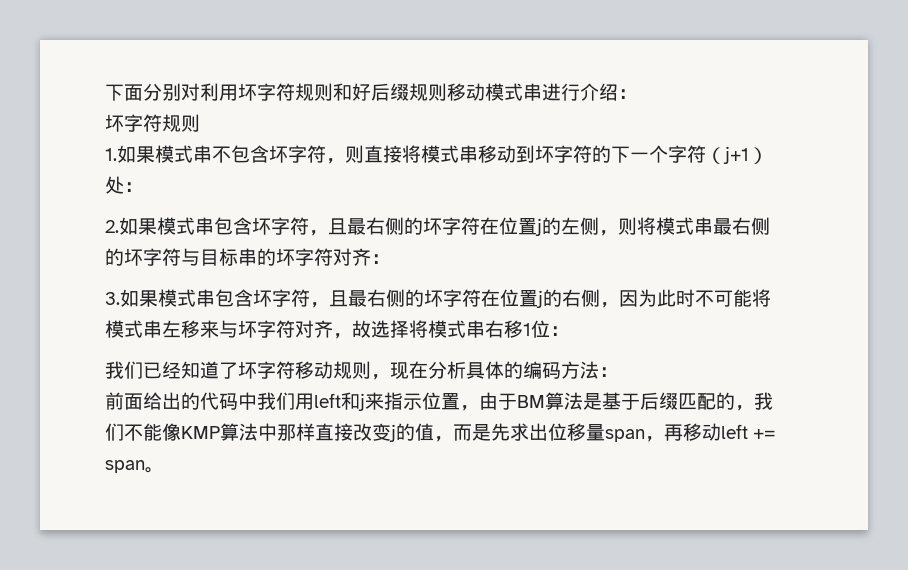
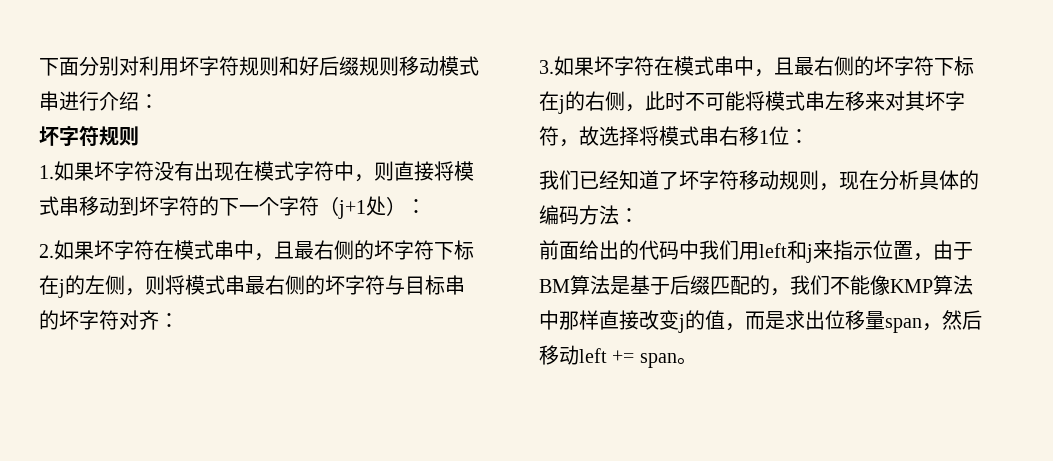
[155,145,326,163] 模式串不包含坏字符 -> [94,161,354,181] 坏字符没有出现在模式字符中
[749,147,768,164] [105,176,124,194] ）处 -> [366,196,406,216] 处）
[157,217,537,236] 模式串包含坏字符，且最右侧的坏字符在位置 -> [94,240,474,261] [39,275,59,295] 坏字符在模式串中，且最右侧的坏字符下标在
[158,289,538,308] 模式串包含坏字符，且最右侧的坏字符在位置 -> [594,56,974,77] [539,91,559,111] 坏字符在模式串中，且最右侧的坏字符下标在
[619,289,657,307] 因为 -> (645, 108) none
[219,320,333,338] 与坏字符对齐 -> [885,91,965,111] [539,126,559,146] 对其坏字符
[491,423,510,441] 先 -> (785, 320) none
[664,424,683,441] 再 -> [942,310,982,330] 然后

